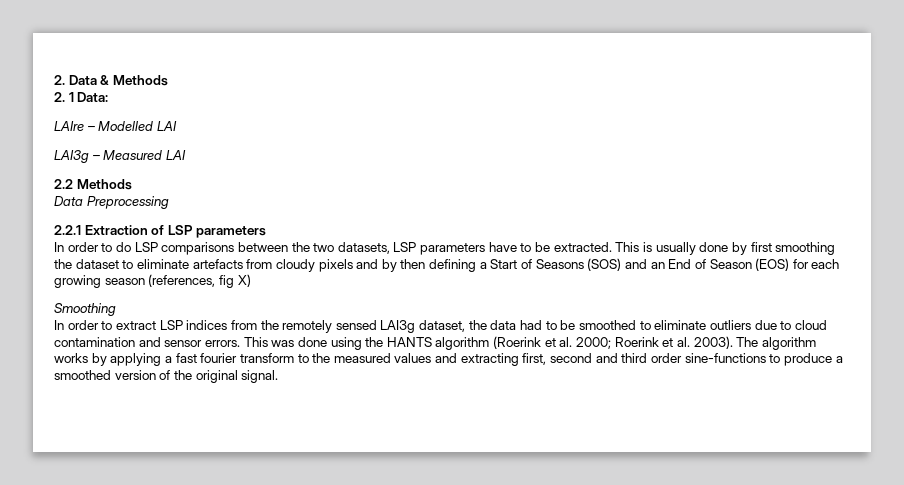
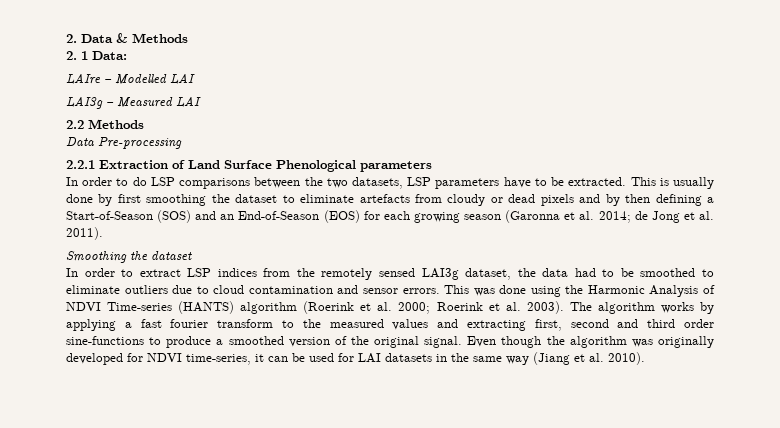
[86,196,169,209] Preprocessing -> [98,137,182,149] Pre-processing
[167,225,193,235] LSP -> [188,160,356,172] Land Surface Phenological
(315, 265) none -> [490,194,536,203] or dead
[490,258,752,271] Start of Seasons (SOS) and an End of Season -> [66,210,320,223] Start-of-Season (SOS) and an End-of-Season
[148,274,251,288] (references, fig X) -> [505,210,715,223] [66,227,103,240] (Garonna et al. 2014; de Jong et al. 2011).
(116, 309) none -> [130,251,192,260] the dataset
[386,337,432,347] HANTS -> [587,285,715,297] [66,301,235,314] Harmonic Analysis of NDVI Time-series (HANTS)
(279, 376) none -> [467,336,714,348] [66,352,645,365] Even though the algorithm was originally developed for NDVI time-series, it can be used for LAI datasets in the same way (Jiang et al. 2010).

